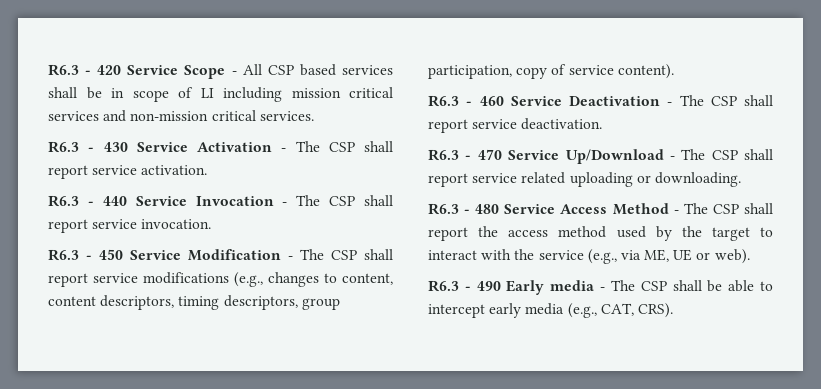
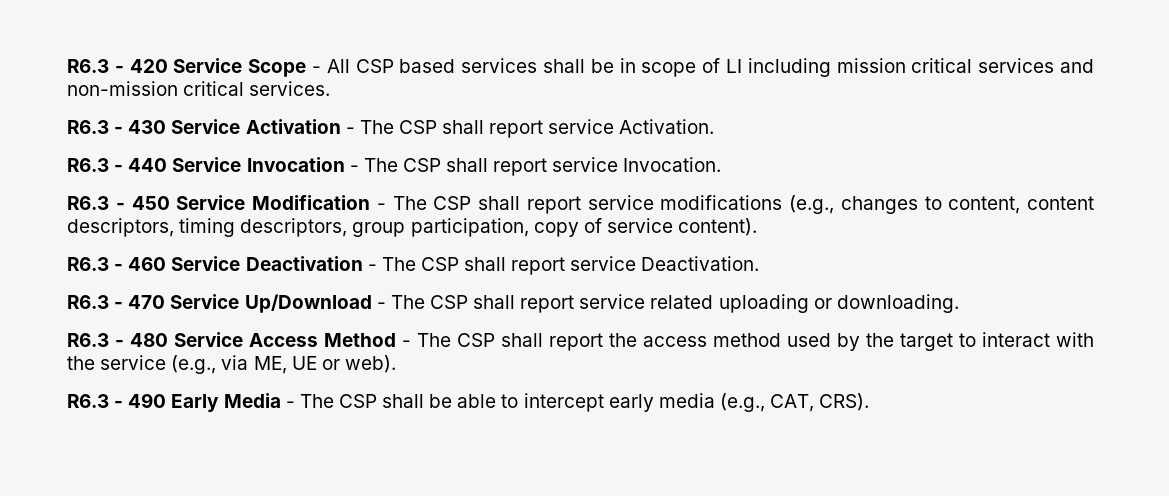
[141,165,208,175] activation. -> [619,119,715,134] Activation.
[141,219,212,229] invocation. -> [623,157,722,172] Invocation.
[521,118,603,130] deactivation. -> [641,256,760,271] Deactivation.
[550,280,595,291] media -> [223,393,281,408] Media

